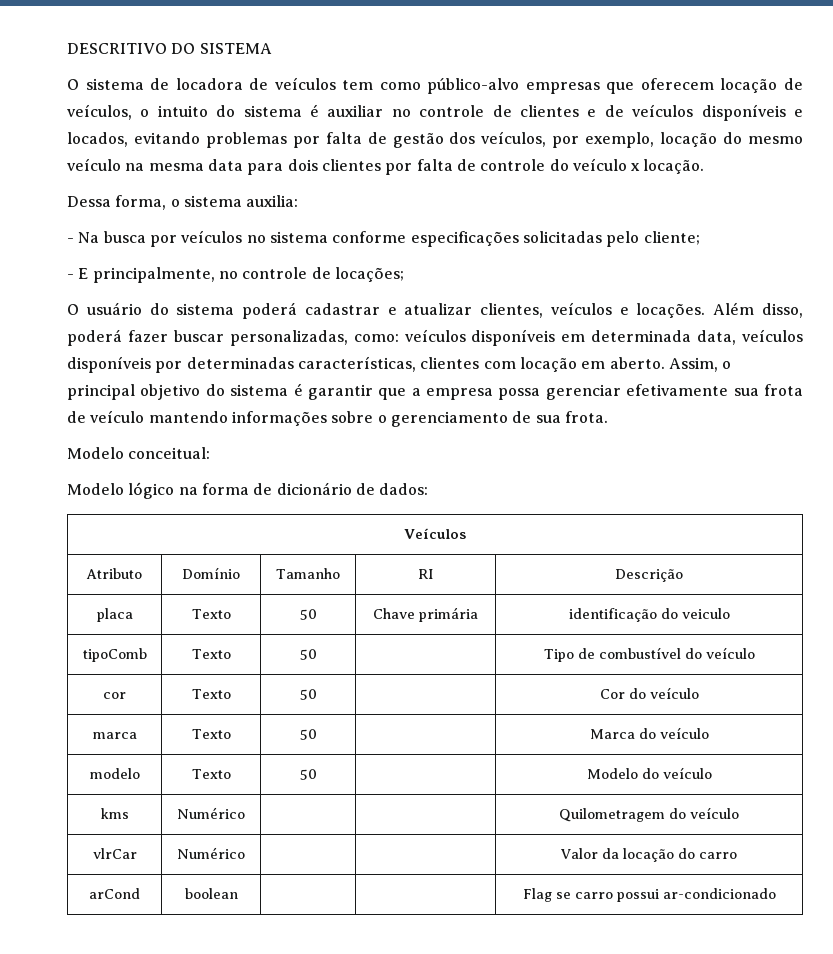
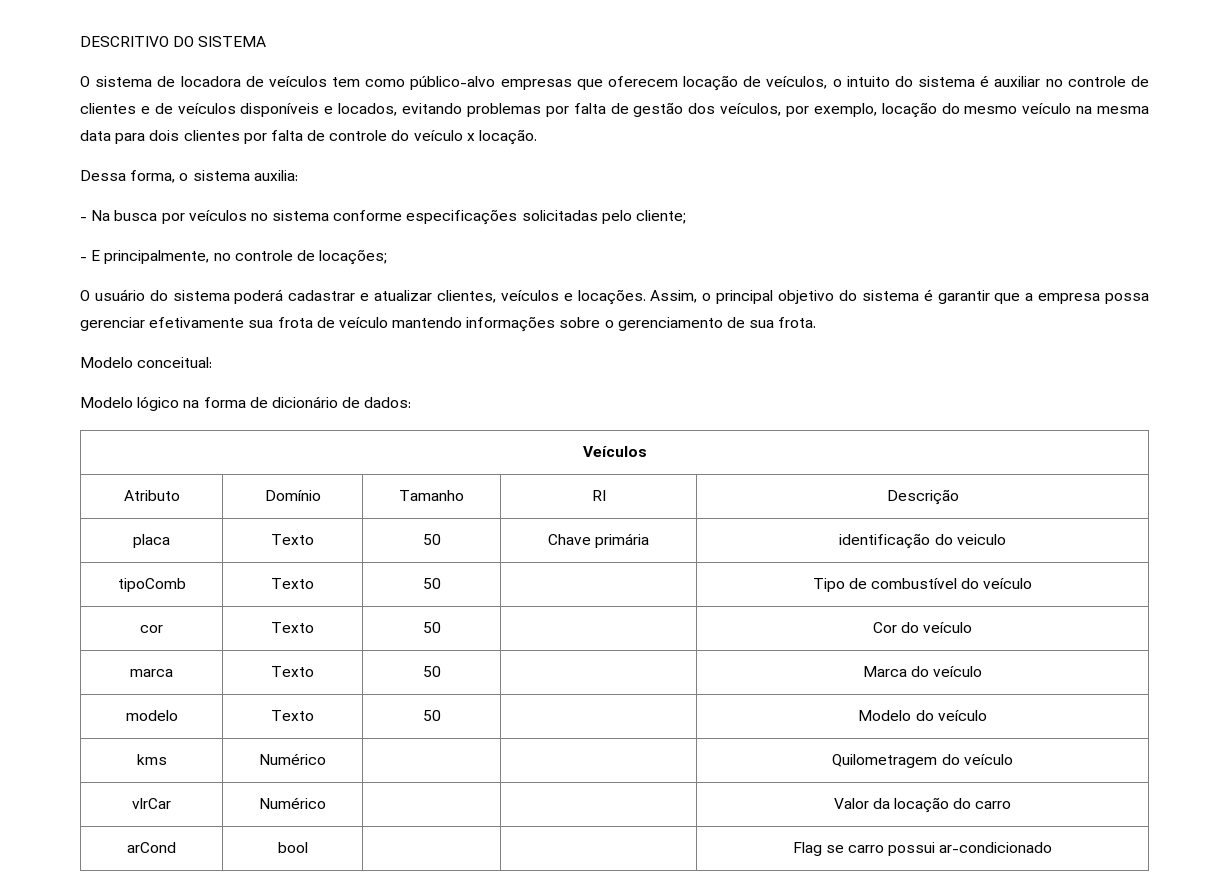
[713,302,803,318] [67,329,804,346] [67,356,665,373] Além disso, poderá fazer buscar personalizadas, como: veículos disponíveis em determinada data, veículos disponíveis por determinadas características, clientes com locação em aberto. -> (646, 297) none
[184,888,238,899] boolean -> [277,842,308,853] bool

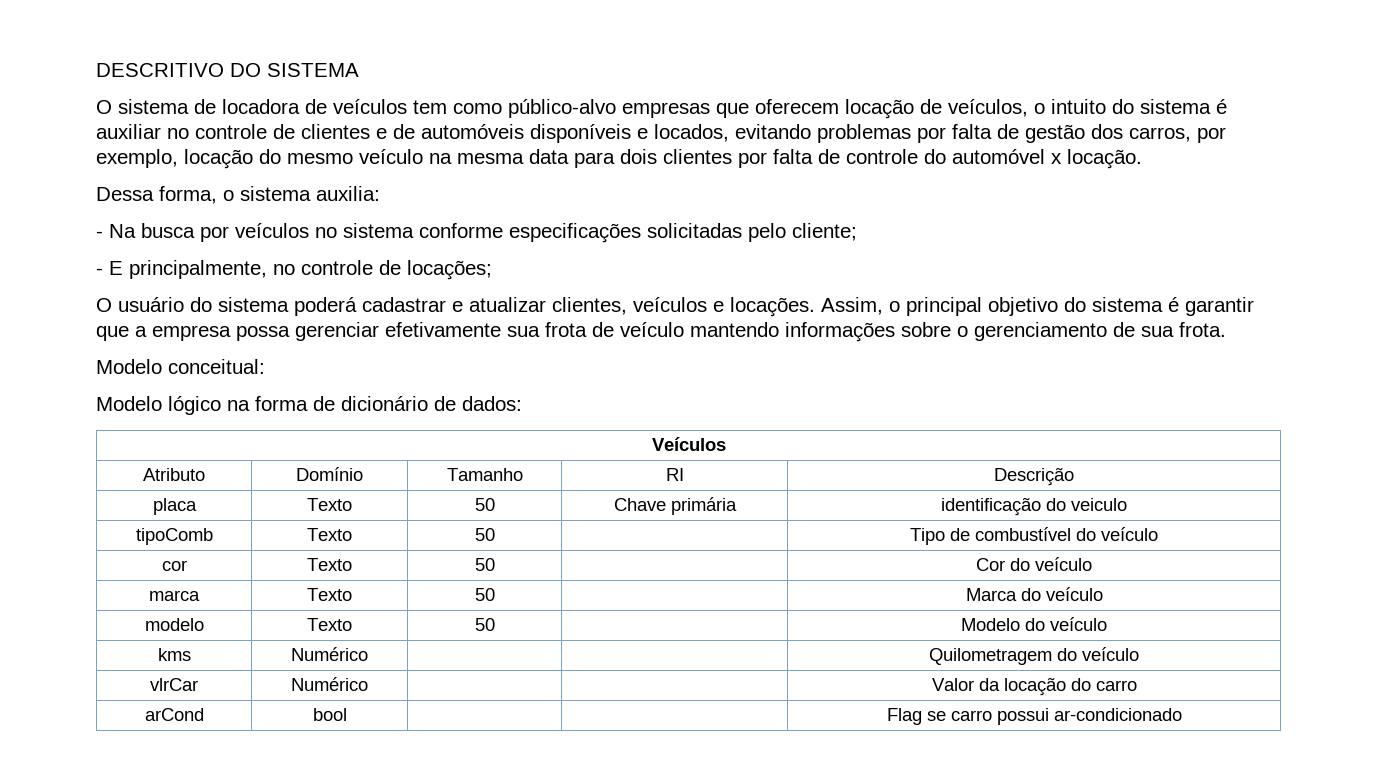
[177,103,236,114] veículos -> [421,124,524,139] automóveis
[720,103,782,116] veículos, -> [1129,127,1191,142] carros,
[413,130,463,141] veículo -> [952,149,1045,164] automóvel

